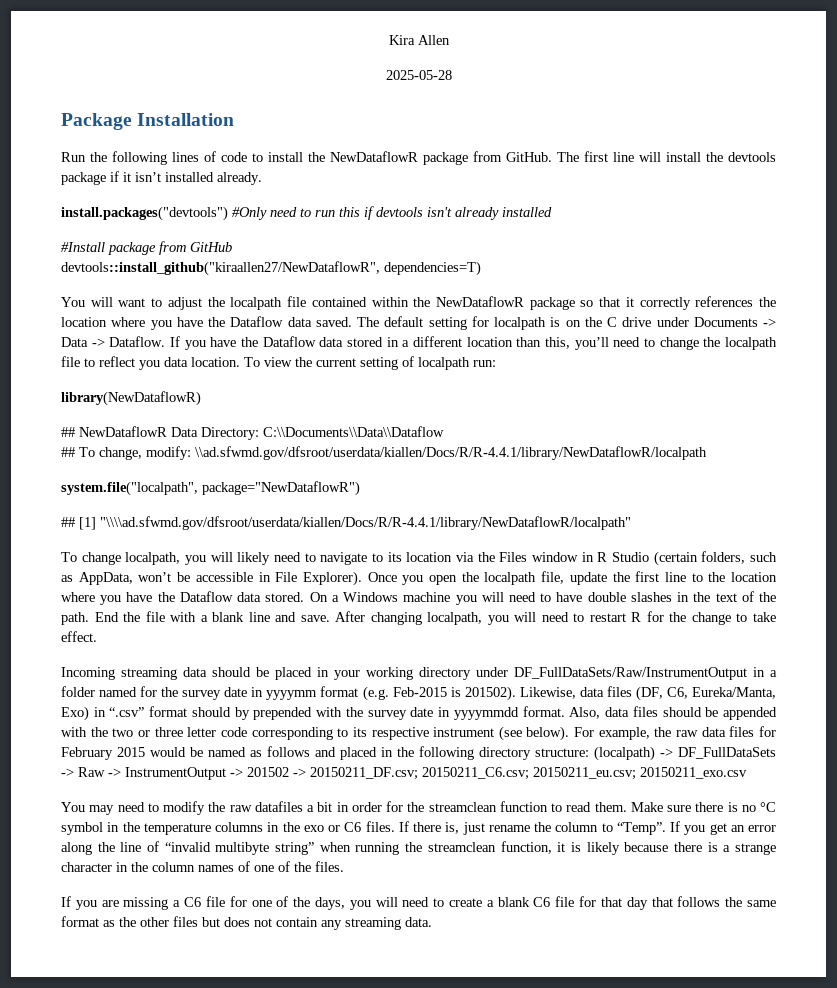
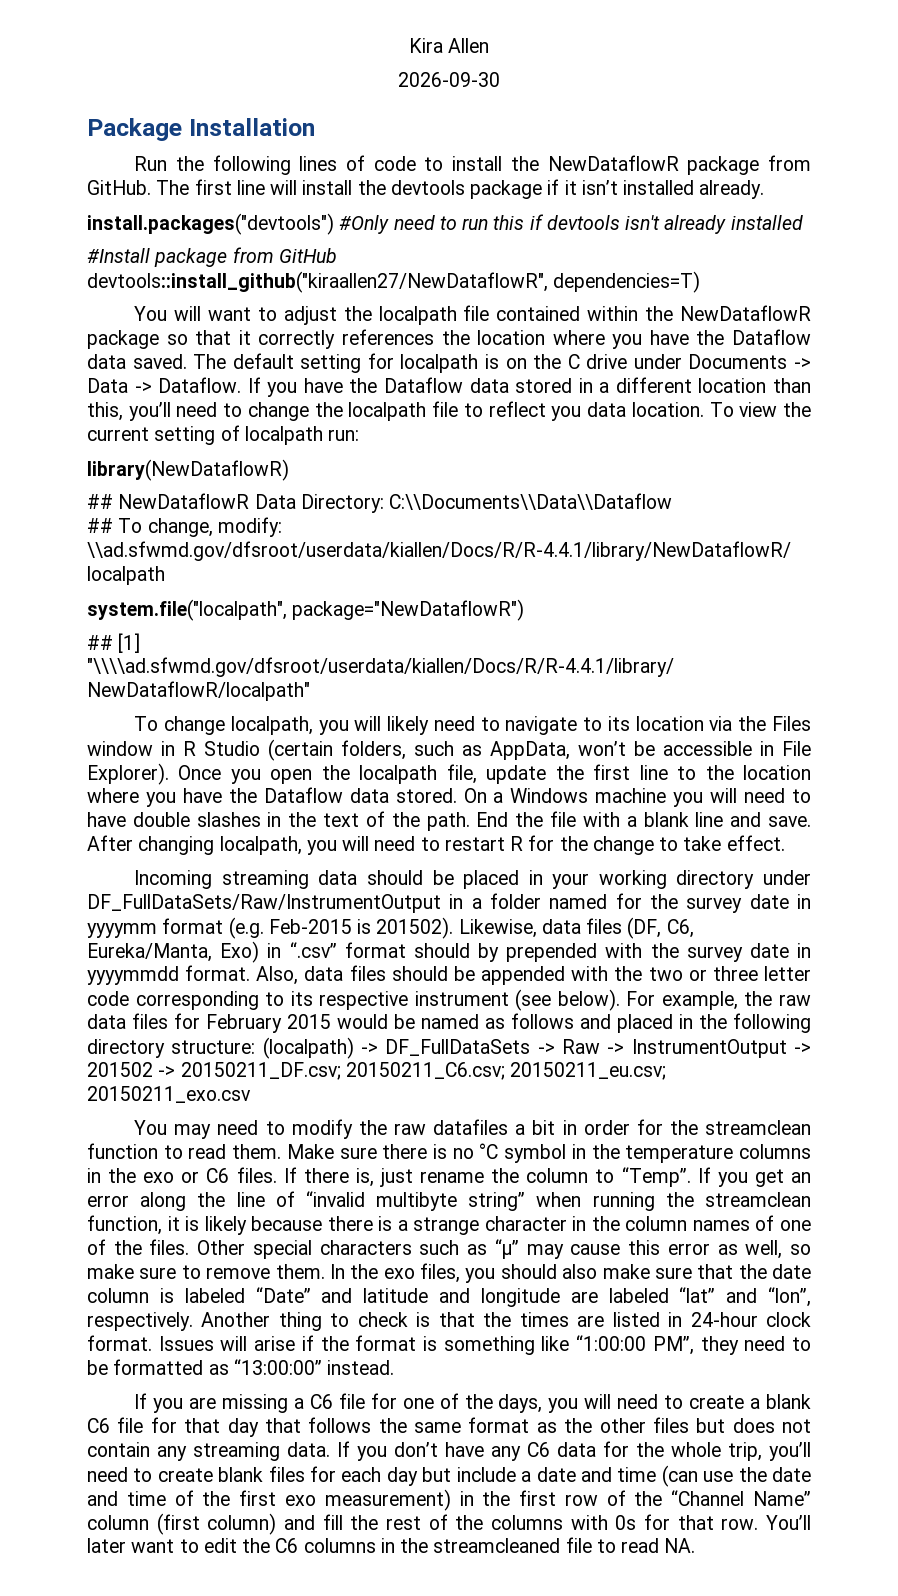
[385,70,452,80] 2025-05-28 -> [398,72,500,87] 2026-09-30
(344, 866) none -> [197,1239,812,1259] [87,1263,811,1283] [87,1287,811,1307] [87,1312,811,1331] [87,1335,811,1355] [87,1359,395,1375] Other special characters such as “µ” may cause this error as well, so make sure to remove them. In the exo files, you should also make sure that the date column is labeled “Date” and latitude and longitude are labeled “lat” and “lon”, respectively. Another thing to check is that the times are listed in 24-hour clock format. Issues will arise if the format is something like “1:00:00 PM”, they need to be formatted as “13:00:00” instead.
(432, 922) none -> [337,1441,811,1461] [87,1465,811,1487] [87,1489,812,1511] [87,1513,811,1535] [87,1537,696,1553] If you don’t have any C6 data for the whole trip, you’ll need to create blank files for each day but include a date and time (can use the date and time of the first exo measurement) in the first row of the “Channel Name” column (first column) and fill the rest of the columns with 0s for that row. You’ll later want to edit the C6 columns in the streamcleaned file to read NA.

